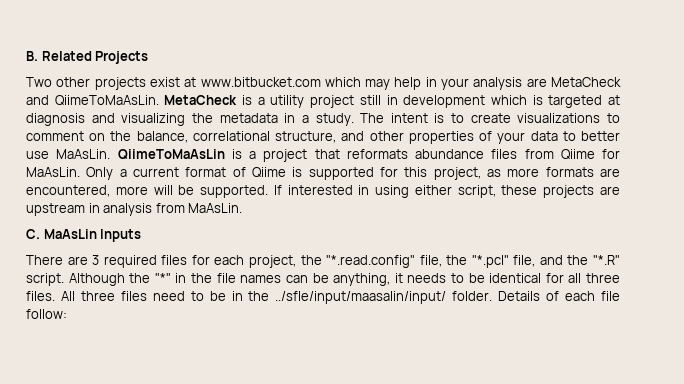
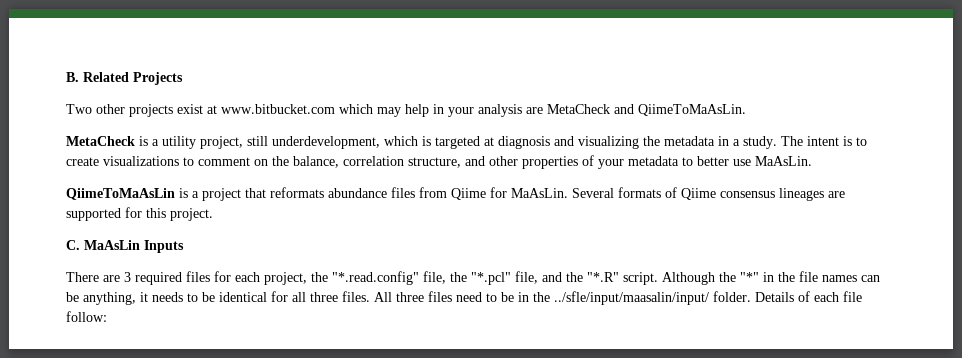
(159, 100) none -> (746, 110) //
[310,95,486,108] project still in development -> [200,136,380,149] project, still underdevelopment,
[192,131,270,141] correlational -> [343,156,404,166] correlation
[530,131,558,141] data -> [628,156,679,166] metadata
(111, 154) none -> (812, 161) //
[86,167,620,180] [26,185,620,198] [26,203,243,216] Only a current format of Qiime is supported for this project, as more formats are encountered, more will be supported. If interested in using either script, these projects are upstream in analysis from MaAsLin. -> [572,187,845,201] [66,207,213,221] Several formats of Qiime consensus lineages are supported for this project.

